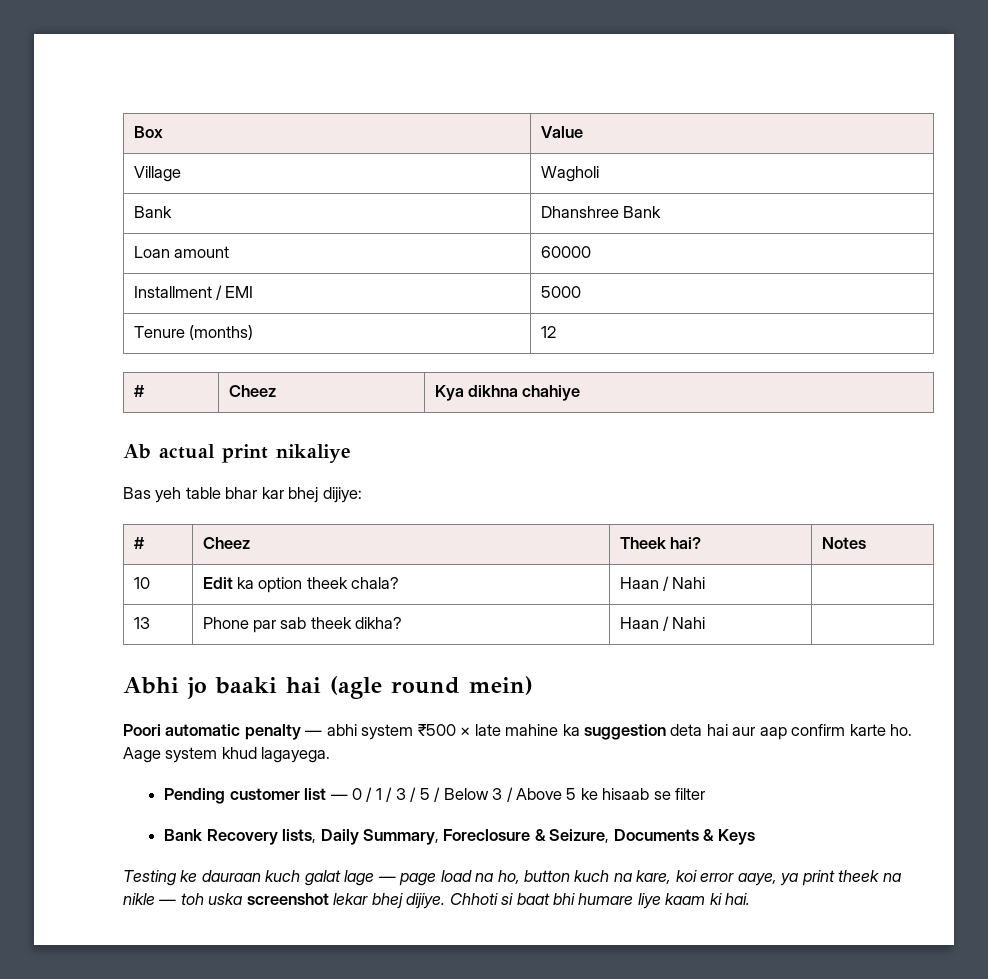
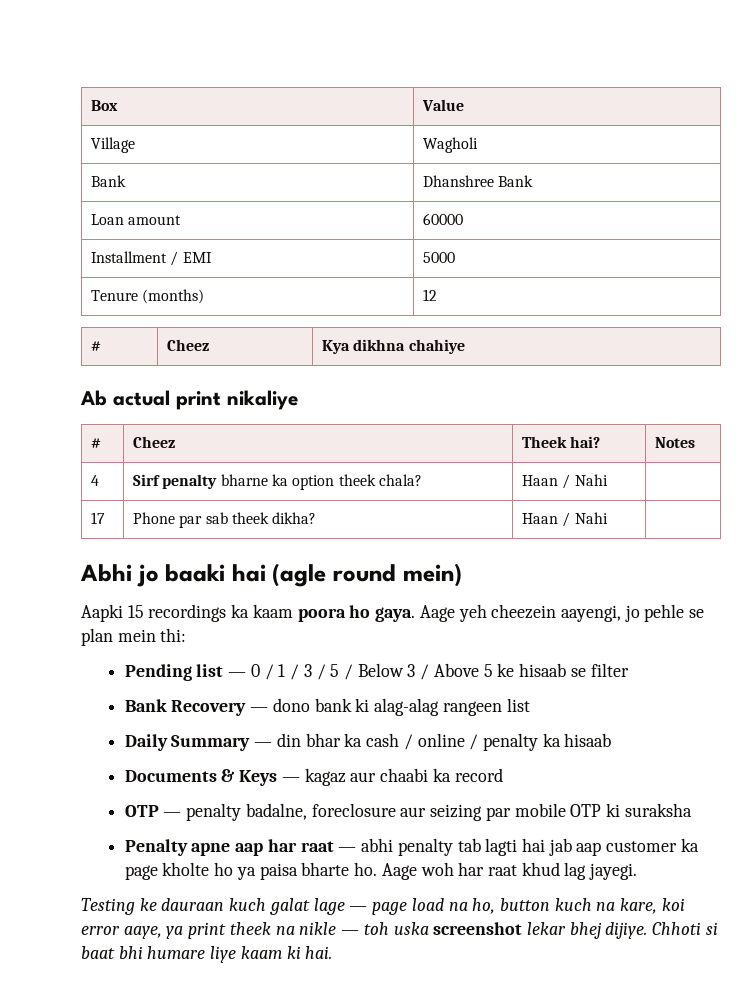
[123,487,362,503] // Bas yeh table bhar kar bhej dijiye: -> (298, 400) none
[133,577,150,589] [202,577,233,589] 10 | Edit -> [91,475,100,486] [133,474,268,489] 4 | Sirf penalty bharne
[133,617,150,629] 13 -> [91,512,106,524] 17
[123,724,913,740] [123,747,331,763] Poori automatic penalty — abhi system ₹500 × late mahine ka suggestion deta hai aur aap confirm karte ho. Aage system khud lagayega. -> [81,604,705,622] [81,628,187,646] Aapki 15 recordings ka kaam poora ho gaya. Aage yeh cheezein aayengi, jo pehle se plan mein thi:
[229,788,300,800] customer -> (192, 672) none
[282,829,755,845] lists, Daily Summary, Foreclosure & Seizure, Documents & Keys -> [250,698,530,716] [124,733,612,751] [124,768,503,786] [124,803,692,821] [124,838,699,856] [124,862,638,880] — dono bank ki alag-alag rangeen list // Daily Summary — din bhar ka cash / online / penalty ka hisaab // Documents & Keys — kagaz aur chaabi ka record // OTP — penalty badalne, foreclosure aur seizing par mobile OTP ki suraksha // Penalty apne aap har raat — abhi penalty tab lagti hai jab aap customer ka page kholte ho ya paisa bharte ho. Aage woh har raat khud lag jayegi.

